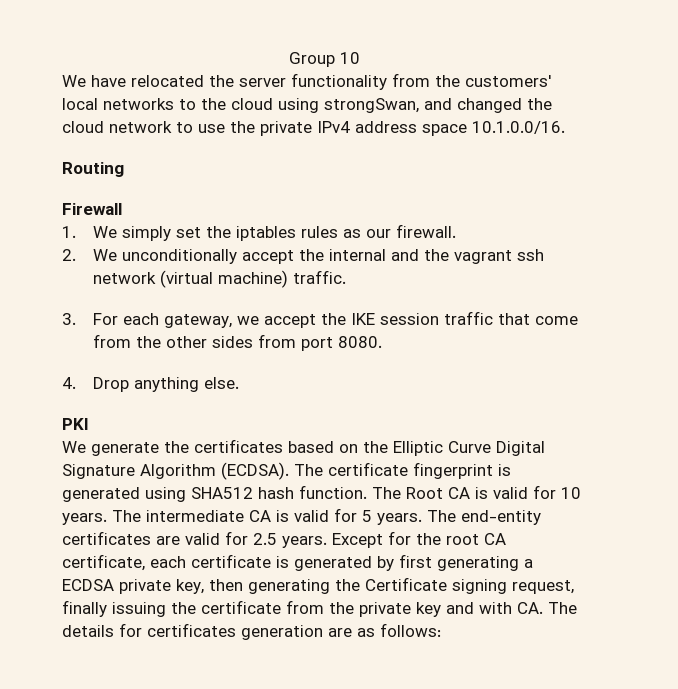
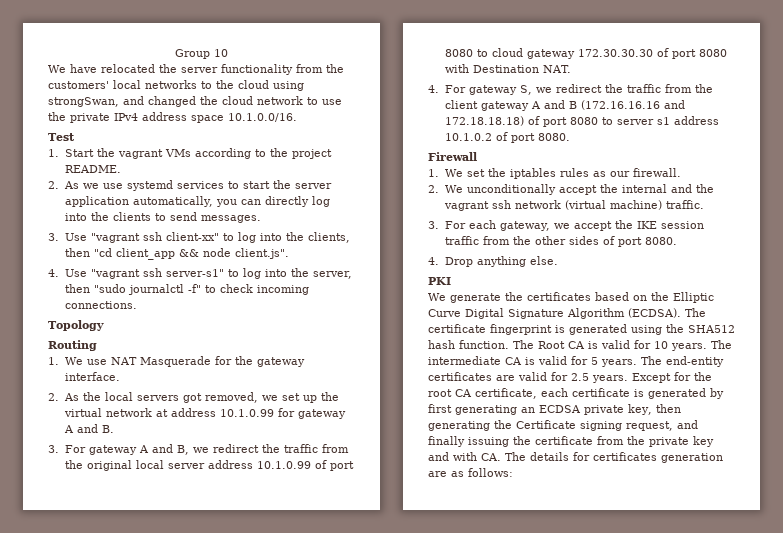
[62,162,124,177] Routing -> [48,133,75,141] [48,148,332,159] [64,165,121,173] [48,180,332,191] [64,196,331,207] [64,212,261,223] [48,232,350,243] [64,248,289,260] [48,268,353,279] [64,284,309,295] [64,301,137,309] [48,320,104,331] [48,340,97,351] [48,356,305,367] [64,372,120,381] [48,392,339,403] [63,408,346,419] [63,424,114,433] [48,444,349,455] [64,460,354,471] [444,48,727,59] [444,64,572,73] [428,84,713,95] [444,100,685,111] [444,116,719,127] [444,132,570,143] Test // 1. Start the vagrant VMs according to the project README. // 2. As we use systemd services to start the server application automatically, you can directly log into the clients to send messages. // 3. Use "vagrant ssh client-xx" to log into the clients, then "cd client_app && node client.js". // 4. Use "vagrant ssh server-s1" to log into the server, then "sudo journalctl -f" to check incoming connections. // Topology // Routing // 1. We use NAT Masquerade for the gateway interface. // 2. As the local servers got removed, we set up the virtual network at address 10.1.0.99 for gateway A and B. // 3. For gateway A and B, we redirect the traffic from the original local server address 10.1.0.99 of port 8080 to cloud gateway 172.30.30.30 of port 8080 with Destination NAT. // 4. For gateway S, we redirect the traffic from the client gateway A and B (172.16.16.16 and 172.18.18.18) of port 8080 to server s1 address 10.1.0.2 of port 8080.
[121,226,171,241] simply -> (463, 173) none
[497,313,578,325] that come -> (479, 240) none
[257,334,296,348] from -> [602,236,615,245] of
(186, 494) none -> [666,324,684,333] the
[524,559,533,568] a -> [521,407,535,413] an
(574, 587) none -> [677,420,698,429] and

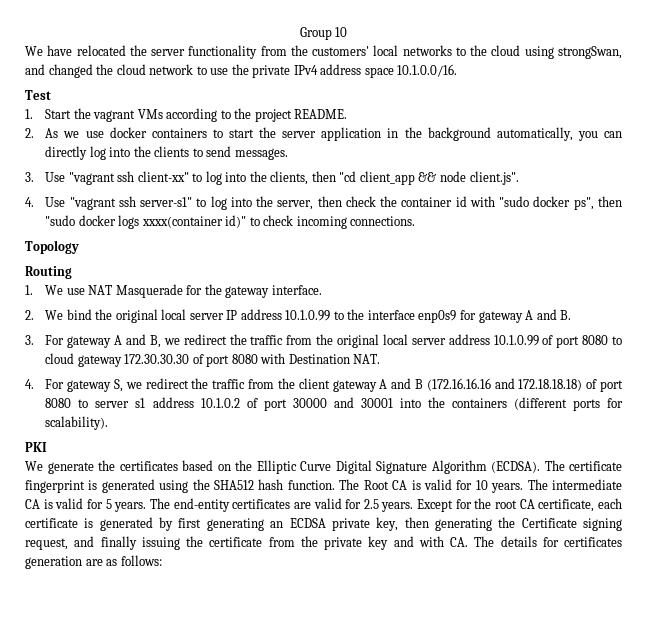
[126,180,224,191] systemd services -> [109,127,207,138] docker containers
(129, 201) none -> [387,127,491,141] in the background
[93,284,201,295] "sudo journalctl -f" -> [345,196,622,210] [45,215,247,229] check the container id with "sudo docker ps", then "sudo docker logs xxxx(container id)"
[63,392,339,403] [63,408,274,417] As the local servers got removed, we set up the virtual network at address 10.1.0.99 -> [45,309,457,323] We bind the original local server IP address 10.1.0.99 to the interface enp0s9
[537,133,570,141] [428,152,477,161] [428,168,681,179] [428,184,714,195] [443,200,704,211] [428,220,705,231] [444,236,677,247] [428,256,558,267] 8080. // Firewall // 1. We set the iptables rules as our firewall. // 2. We unconditionally accept the internal and the vagrant ssh network (virtual machine) traffic. // 3. For each gateway, we accept the IKE session traffic from the other sides of port 8080. // 4. Drop anything else. -> [292,397,623,411] [45,416,109,430] 30000 and 30001 into the containers (different ports for scalability).

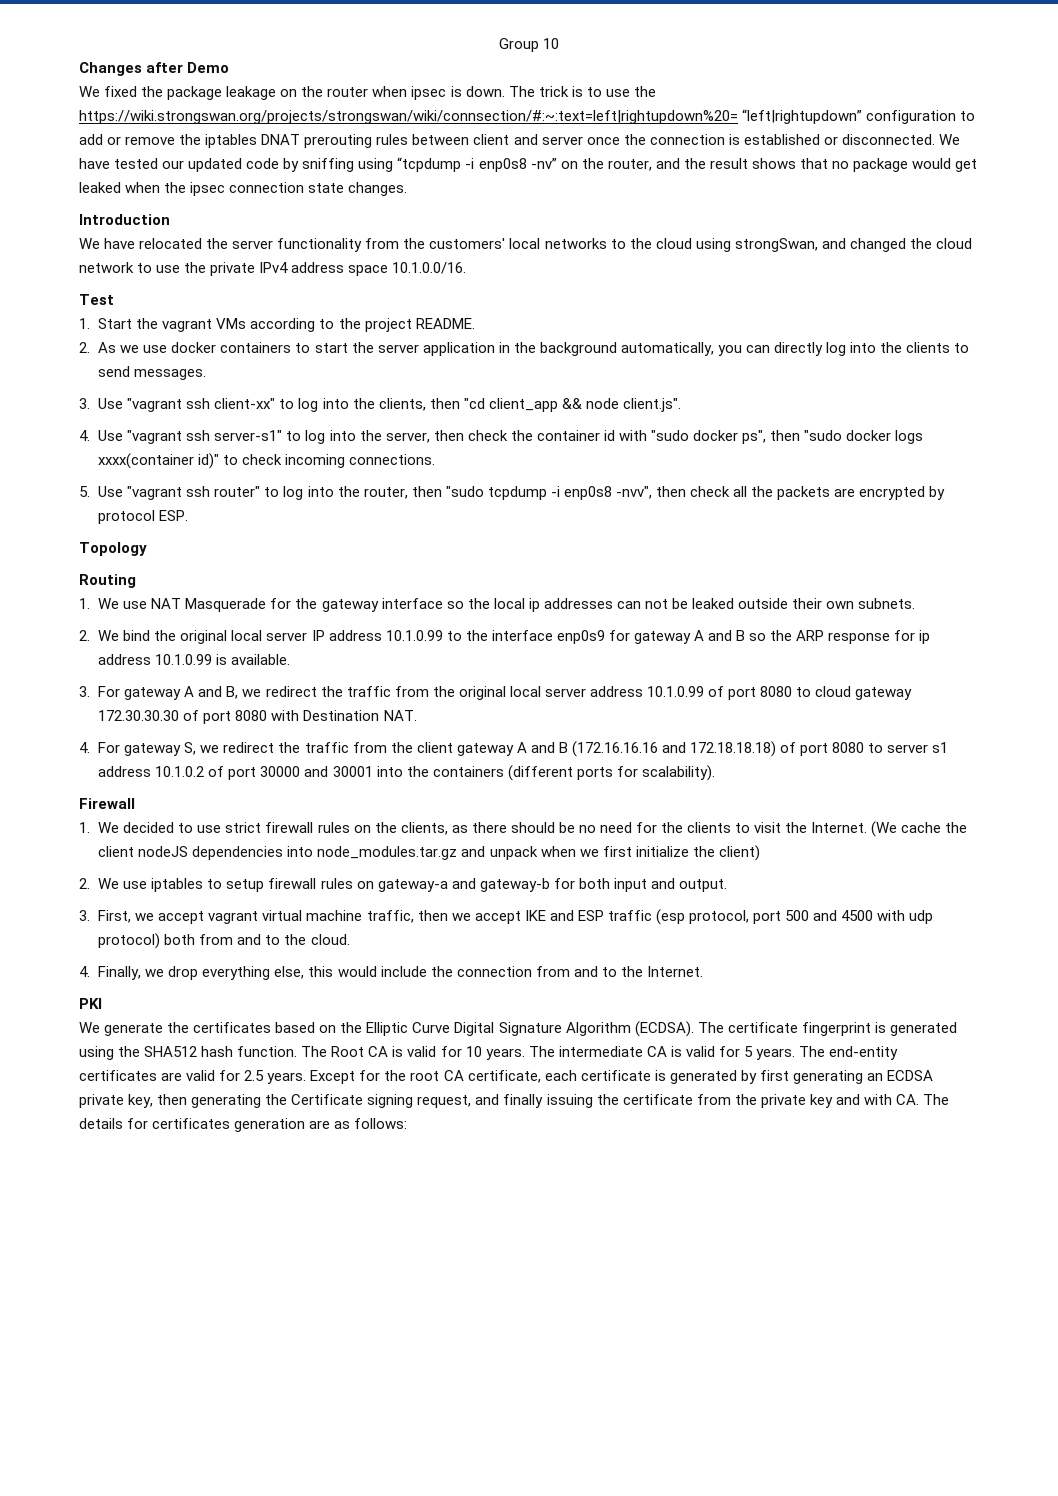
(348, 32) none -> [79,62,230,76] [79,86,656,100] [79,109,976,124] [79,134,960,148] [79,157,978,172] [79,182,408,196] [79,214,170,225] // Changes after Demo // We fixed the package leakage on the router when ipsec is down. The trick is to use the https://wiki.strongswan.org/projects/strongswan/wiki/connsection/#:~:text=left|rightupdown%20= “left|rightupdown” configuration to add or remove the iptables DNAT prerouting rules between client and server once the connection is established or disconnected. We have tested our updated code by sniffing using “tcpdump -i enp0s8 -nv” on the router, and the result shows that no package would get leaked when the ipsec connection state changes. // Introduction
(416, 221) none -> [79,486,946,500] [98,510,189,524] // 5. Use "vagrant ssh router" to log into the router, then "sudo tcpdump -i enp0s8 -nvv", then check all the packets are encrypted by protocol ESP.
[271,285,322,295] interface. -> [381,598,916,612] interface so the local ip addresses can not be leaked outside their own subnets.
[560,310,572,320] B. -> [736,630,931,644] [98,654,291,665] B so the ARP response for ip address 10.1.0.99 is available.
(109, 423) none -> [79,798,135,809] [79,821,968,837] [98,845,760,861] [79,878,727,892] [79,909,934,925] [98,933,350,949] [79,966,703,980] // Firewall // 1. We decided to use strict firewall rules on the clients, as there should be no need for the clients to visit the Internet. (We cache the client nodeJS dependencies into node_modules.tar.gz and unpack when we first initialize the client) // 2. We use iptables to setup firewall rules on gateway-a and gateway-b for both input and output. // 3. First, we accept vagrant virtual machine traffic, then we accept IKE and ESP traffic (esp protocol, port 500 and 4500 with udp protocol) both from and to the cloud. // 4. Finally, we drop everything else, this would include the connection from and to the Internet.

